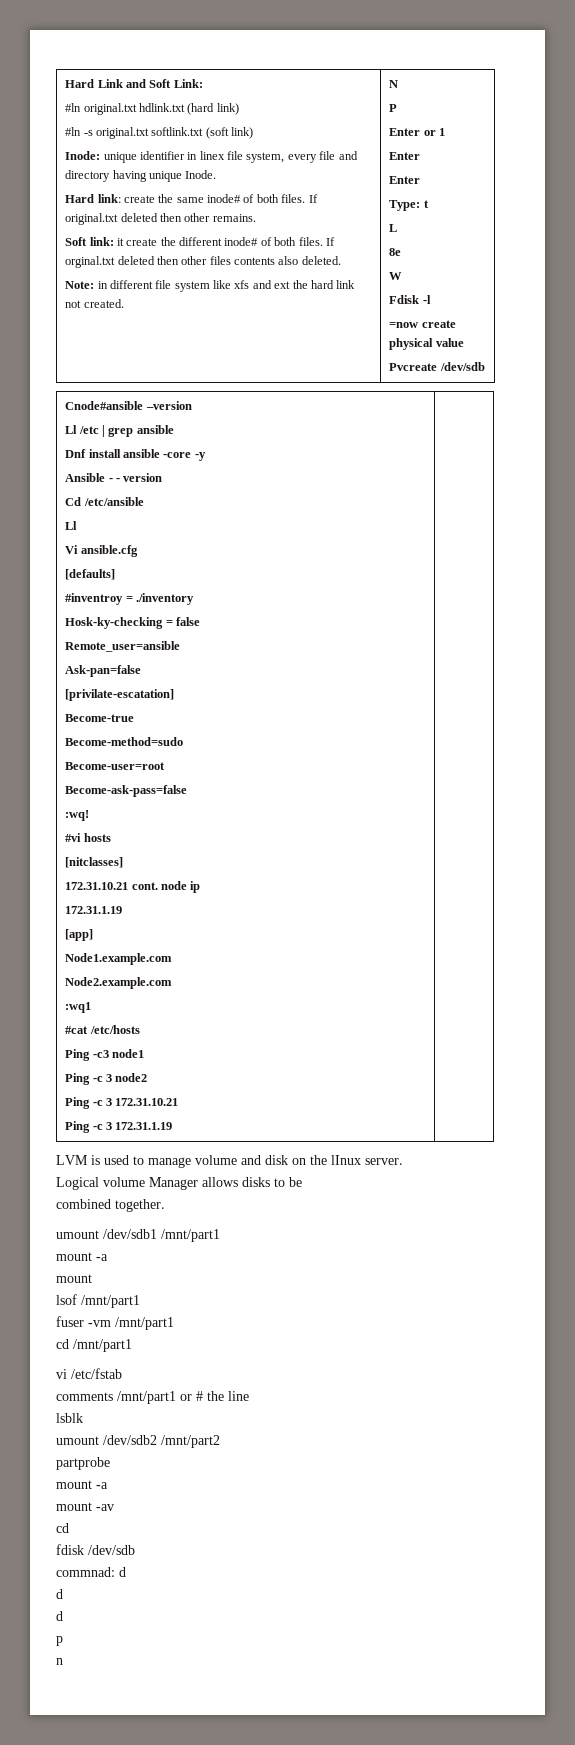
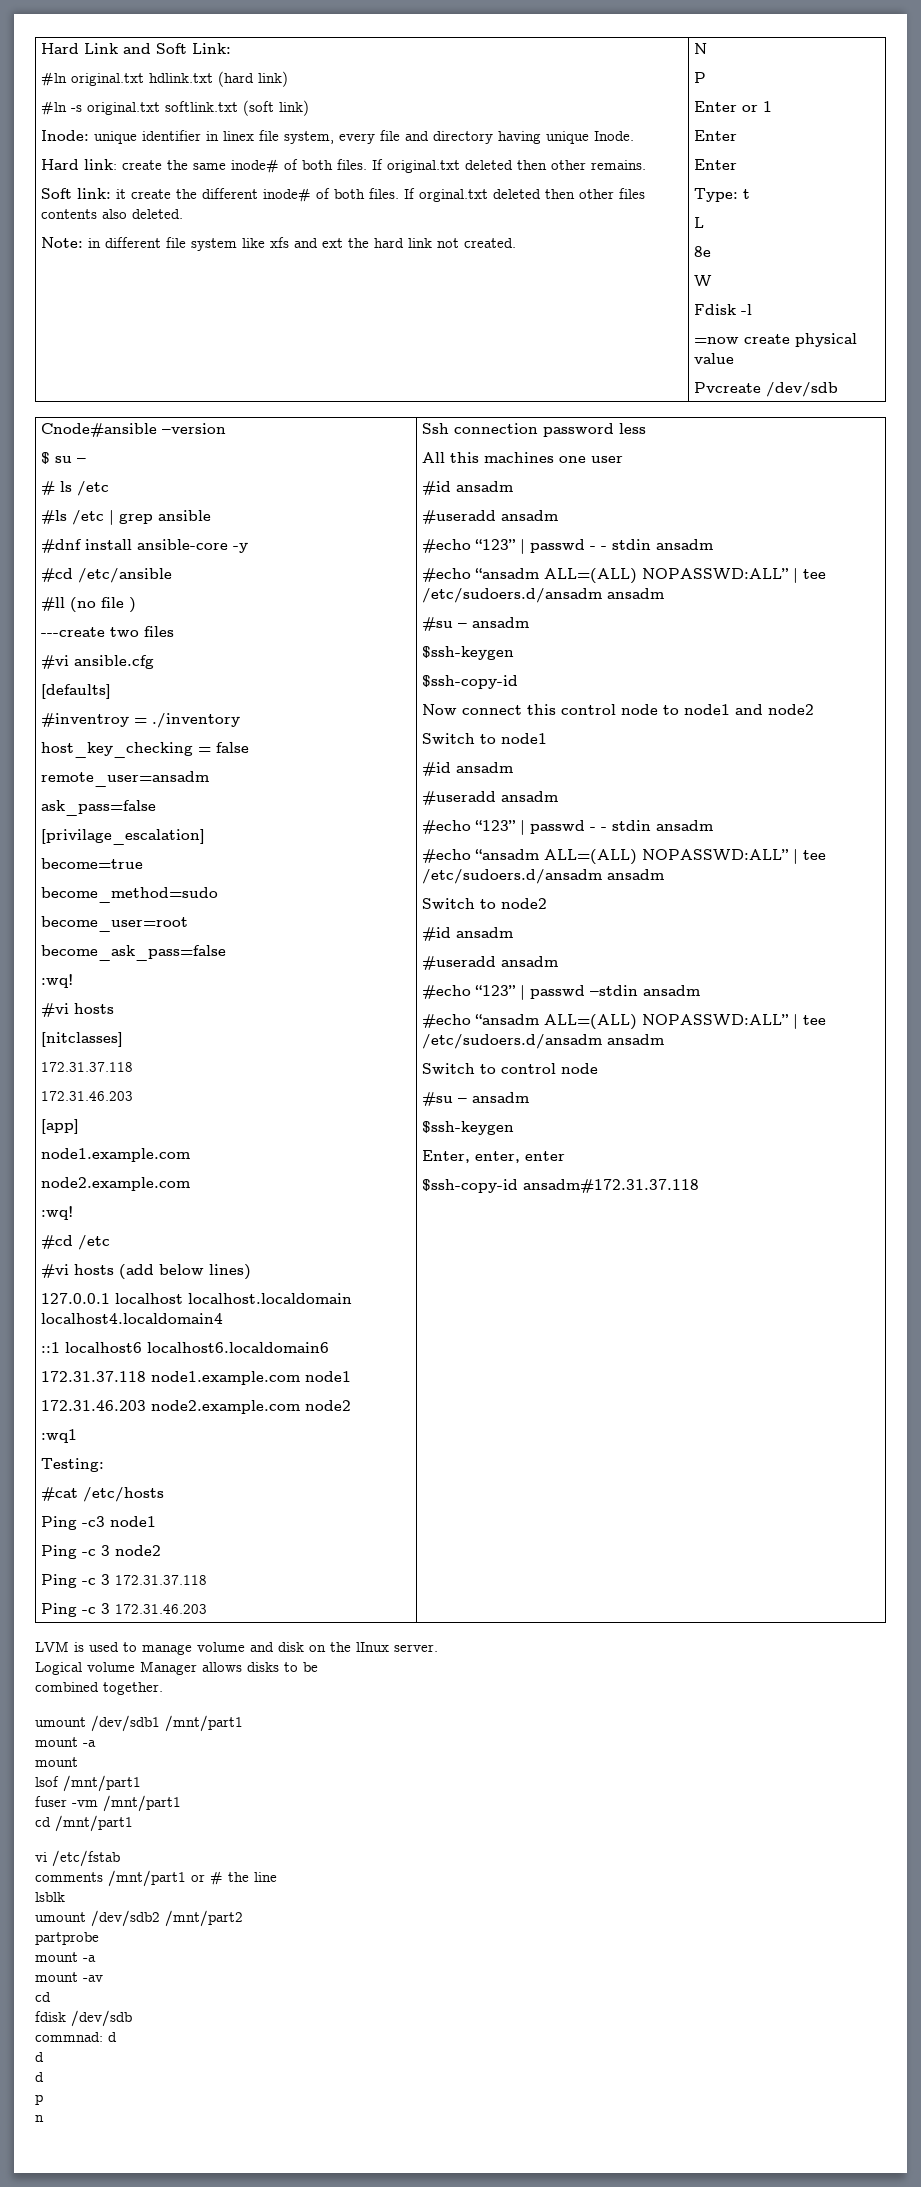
[65,425,174,437] [65,449,206,461] [65,473,163,482] [65,497,144,506] [65,521,78,530] [65,545,79,554] Ll /etc | grep ansible // Dnf install ansible -core -y // Ansible - - version // Cd /etc/ansible // Ll // Vi -> [41,452,87,464] [41,481,110,496] [41,510,212,525] [41,539,249,553] [41,568,173,583] [41,597,137,613] [41,626,175,637] [41,655,70,669] $ su – // # ls /etc // #ls /etc | grep ansible // #dnf install ansible-core -y // #cd /etc/ansible // #ll (no file ) // ---create two files // #vi
[65,617,164,629] Hosk-ky-checking -> [41,742,194,758] host_key_checking
[65,641,181,652] [65,665,142,677] [65,689,175,701] [65,714,135,722] [65,737,184,746] [65,762,166,770] [65,785,188,797] [65,810,90,821] [65,833,111,842] [65,857,124,868] [65,881,201,893] [65,906,123,914] [65,929,94,941] [65,953,173,965] [65,977,173,989] Remote_user=ansible // Ask-pan=false // [privilate-escatation] // Become-true // Become-method=sudo // Become-user=root // Become-ask-pass=false // :wq! // #vi hosts // [nitclasses] // 172.31.10.21 cont. node ip // 172.31.1.19 // [app] // Node1.example.com // Node2.example.com -> [41,771,210,787] [41,800,157,816] [41,829,206,845] [41,858,144,869] [41,887,219,903] [41,916,189,932] [41,945,227,961] [41,974,74,988] [41,1003,115,1017] [41,1032,124,1047] [41,1062,134,1072] [41,1091,134,1101] [41,1119,80,1134] [41,1148,191,1162] [41,1177,191,1191] [41,1206,74,1220] [41,1235,111,1250] [41,1264,252,1280] [41,1293,353,1304] [41,1313,224,1324] [41,1342,330,1353] [41,1371,352,1385] [41,1400,352,1414] remote_user=ansadm // ask_pass=false // [privilage_escalation] // become=true // become_method=sudo // become_user=root // become_ask_pass=false // :wq! // #vi hosts // [nitclasses] // 172.31.37.118 // 172.31.46.203 // [app] // node1.example.com // node2.example.com // :wq! // #cd /etc // #vi hosts (add below lines) // 127.0.0.1 localhost localhost.localdomain localhost4.localdomain4 // ::1 localhost6 localhost6.localdomain6 // 172.31.37.118 node1.example.com node1 // 172.31.46.203 node2.example.com node2
(92, 1007) none -> [41,1458,105,1472] // Testing:
[115,1098,179,1106] [65,1121,173,1133] 172.31.10.21 // Ping -c 3 172.31.1.19 | -> [115,1575,208,1585] [41,1603,208,1617] [422,423,647,437] [422,452,624,463] [422,481,514,495] [422,510,559,524] [422,539,714,554] [422,568,827,584] [422,588,665,603] [422,617,530,631] [422,646,515,660] [422,675,519,689] [422,704,815,715] [422,733,548,744] [422,762,514,776] [422,791,559,805] [422,820,714,835] [422,849,827,865] [422,869,665,884] [422,898,548,909] [422,927,514,941] [422,956,559,970] [422,985,701,1000] [422,1014,827,1030] [422,1034,665,1049] [422,1063,599,1074] [422,1092,530,1106] [422,1121,515,1135] [422,1150,566,1163] [422,1179,700,1193] 172.31.37.118 // Ping -c 3 172.31.46.203 | Ssh connection password less // All this machines one user // #id ansadm // #useradd ansadm // #echo “123” | passwd - - stdin ansadm // #echo “ansadm ALL=(ALL) NOPASSWD:ALL” | tee /etc/sudoers.d/ansadm ansadm // #su – ansadm // $ssh-keygen // $ssh-copy-id // Now connect this control node to node1 and node2 // Switch to node1 // #id ansadm // #useradd ansadm // #echo “123” | passwd - - stdin ansadm // #echo “ansadm ALL=(ALL) NOPASSWD:ALL” | tee /etc/sudoers.d/ansadm ansadm // Switch to node2 // #id ansadm // #useradd ansadm // #echo “123” | passwd –stdin ansadm // #echo “ansadm ALL=(ALL) NOPASSWD:ALL” | tee /etc/sudoers.d/ansadm ansadm // Switch to control node // #su – ansadm // $ssh-keygen // Enter, enter, enter // $ssh-copy-id ansadm#172.31.37.118

